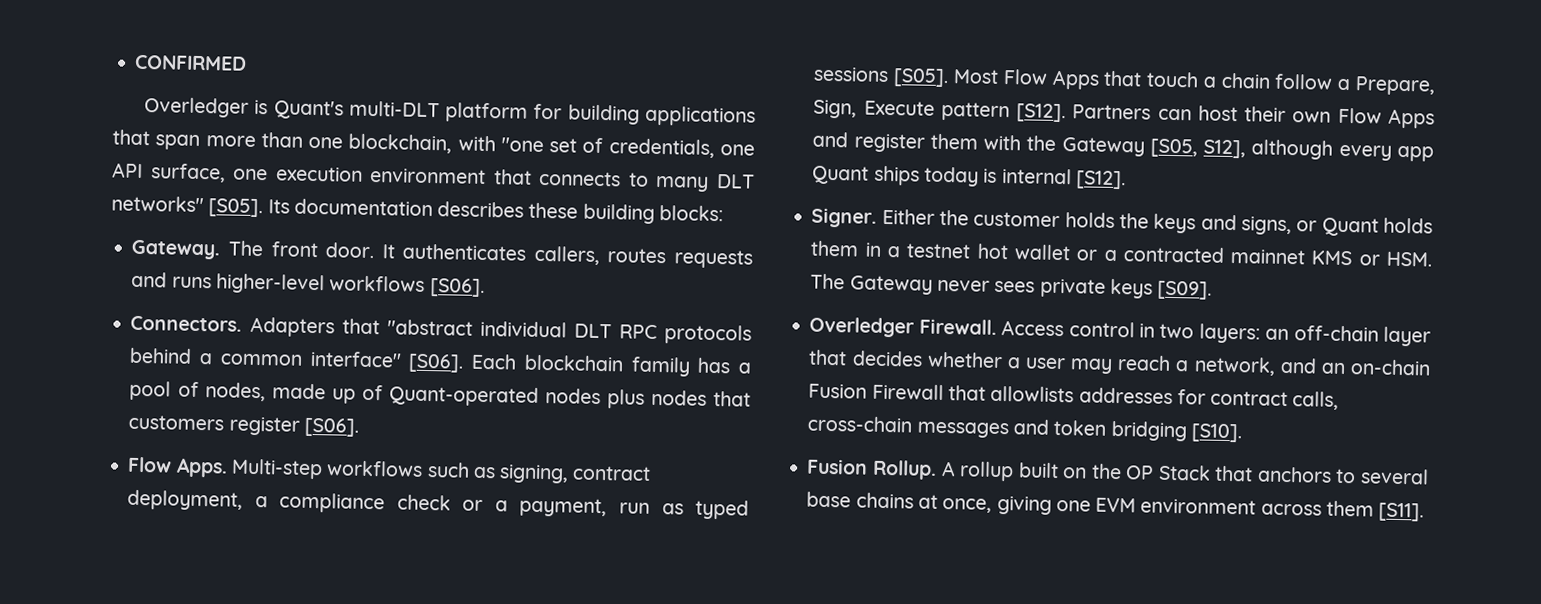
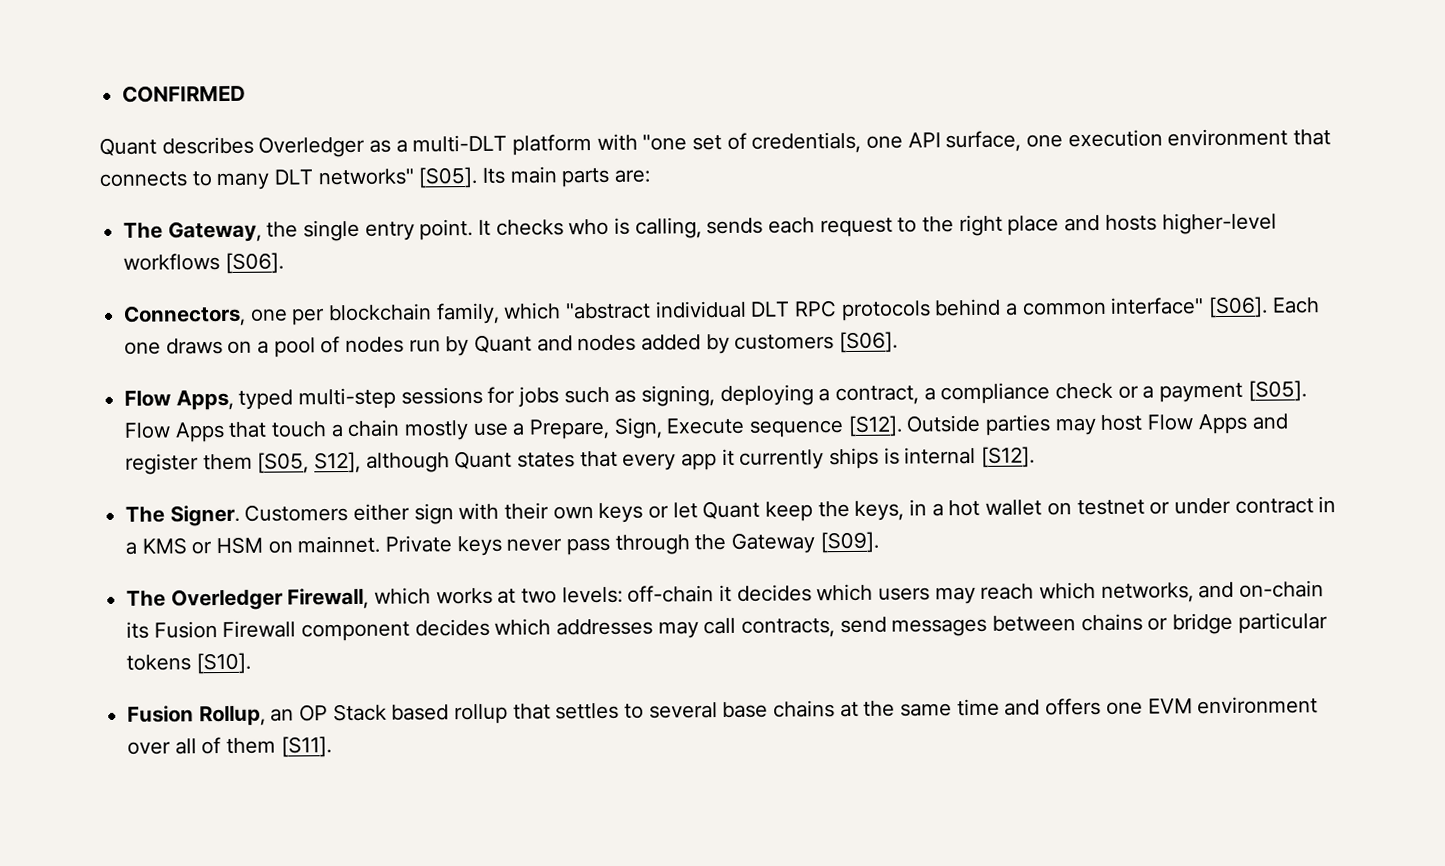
[143,97,756,127] [112,129,453,154] Overledger is Quant's multi-DLT platform for building applications that span more than one blockchain, -> [99,134,593,158] Quant describes Overledger as a multi-DLT platform
[293,198,724,224] [131,239,754,269] [131,271,485,297] [130,315,380,338] documentation describes these building blocks: // Gateway. The front door. It authenticates callers, routes requests and runs higher-level workflows [S06]. // Connectors. Adapters that -> [509,166,651,188] [123,212,1277,243] [123,252,284,274] [123,302,562,327] main parts are: // The Gateway, the single entry point. It checks who is calling, sends each request to the right place and hosts higher-level workflows [S06]. // Connectors, one per blockchain family, which
[523,354,751,377] [129,380,751,409] [128,414,359,437] [127,456,652,484] [127,489,244,511] blockchain family has a pool of nodes, made up of Quant-operated nodes plus nodes that customers register [S06]. // Flow Apps. Multi-step workflows such as signing, contract deployment, -> [124,331,899,358] [124,384,920,411] one draws on a pool of nodes run by Quant and nodes added by customers [S06]. // Flow Apps, typed multi-step sessions for jobs such as signing, deploying a contract,
[519,497,749,520] [813,66,1000,88] payment, run as typed sessions [S05]. Most -> [1159,380,1307,403] payment [S05].
[1274,73,1334,90] follow -> [404,420,509,441] mostly use
[940,101,1332,123] pattern [S12]. Partners can host their own -> [749,414,1143,438] sequence [S12]. Outside parties may host
[983,134,1434,162] [812,165,1126,190] [811,207,1433,237] [810,240,972,259] with the Gateway [S05, S12], although every app Quant ships today is internal [S12]. // Signer. Either the customer holds the keys and signs, or Quant holds them in a testnet -> [257,446,1036,474] [125,499,944,527] [S05, S12], although Quant states that every app it currently ships is internal [S12]. // The Signer. Customers either sign with their own keys or let Quant keep the keys, in a
[1076,246,1432,267] [810,273,1213,300] [809,316,1431,347] [808,349,1431,376] [808,383,1340,410] [807,415,1242,443] [807,458,1332,483] or a contracted mainnet KMS or HSM. The Gateway never sees private keys [S09]. // Overledger Firewall. Access control in two layers: an off-chain layer that decides whether a user may reach a network, and an on-chain Fusion Firewall that allowlists addresses for contract calls, cross-chain messages and token bridging [S10]. // Fusion Rollup. A rollup built on the OP Stack that anchors -> [1046,496,1337,516] [125,531,879,557] [126,580,1325,611] [126,612,1328,642] [126,652,251,675] [127,702,620,727] on testnet or under contract in a KMS or HSM on mainnet. Private keys never pass through the Gateway [S09]. // The Overledger Firewall, which works at two levels: off-chain it decides which users may reach which networks, and on-chain its Fusion Firewall component decides which addresses may call contracts, send messages between chains or bridge particular tokens [S10]. // Fusion Rollup, an OP Stack based rollup that settles
[942,495,1322,516] once, giving one EVM environment across -> [863,696,1319,717] [127,737,222,755] the same time and offers one EVM environment over all of

